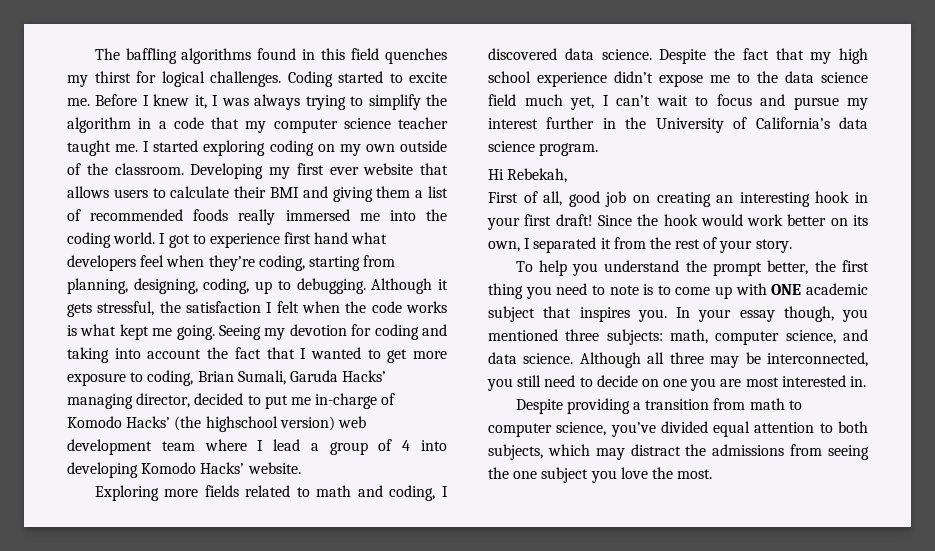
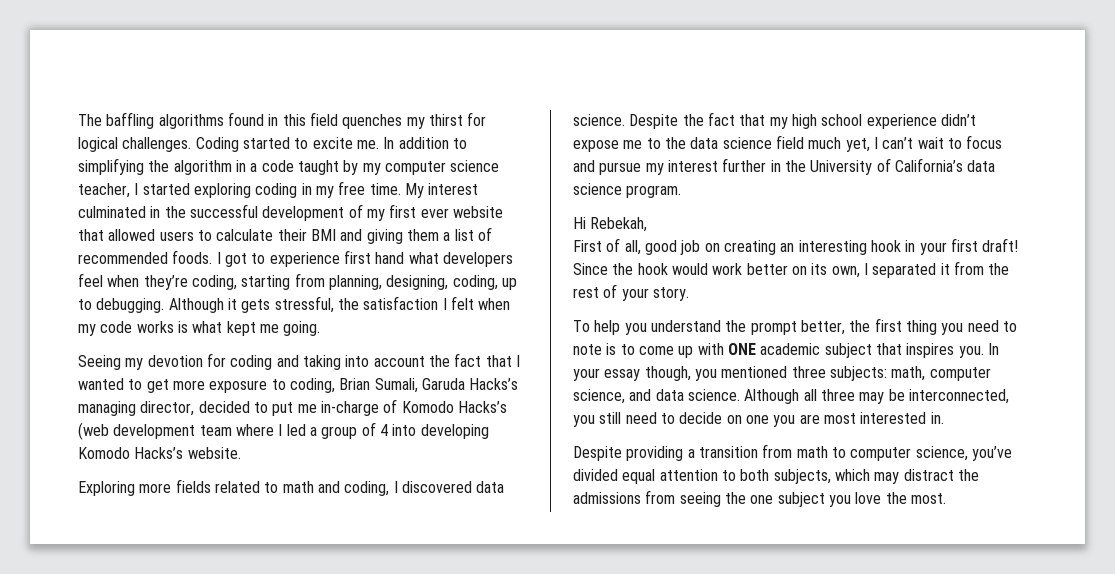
[95,94,421,110] Before I knew it, I was always trying to simplify -> [383,137,467,149] [78,158,144,175] In addition to simplifying
[211,117,239,129] that -> [297,160,359,175] taught by
[398,117,448,129] [67,140,139,156] teacher taught me. -> [78,183,130,198] teacher,
[317,140,447,156] [67,163,264,179] on my own outside of the classroom. Developing -> [301,181,479,198] [78,204,363,221] in my free time. My interest culminated in the successful development of
[67,186,109,198] allows -> [108,229,156,241] allowed
[193,209,448,225] [67,232,156,248] foods really immersed me into the coding world. -> [172,250,213,264] foods.
[345,301,367,313] the -> [78,324,96,336] my
(215, 332) none -> (321, 328) //
[342,370,387,382] Hacks’ -> [469,378,519,390] Hacks’s
[126,416,366,432] Hacks’ (the highschool version) web -> [457,401,507,413] [78,422,109,440] Hacks’s (web
[273,439,301,451] lead -> [286,424,306,436] led
[200,462,245,474] Hacks’ -> [134,447,184,459] Hacks’s

